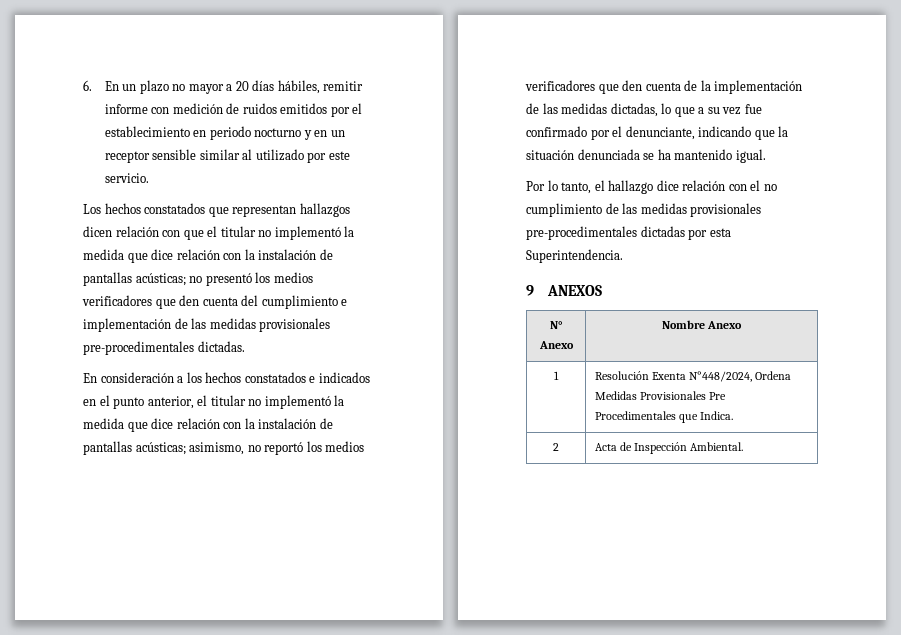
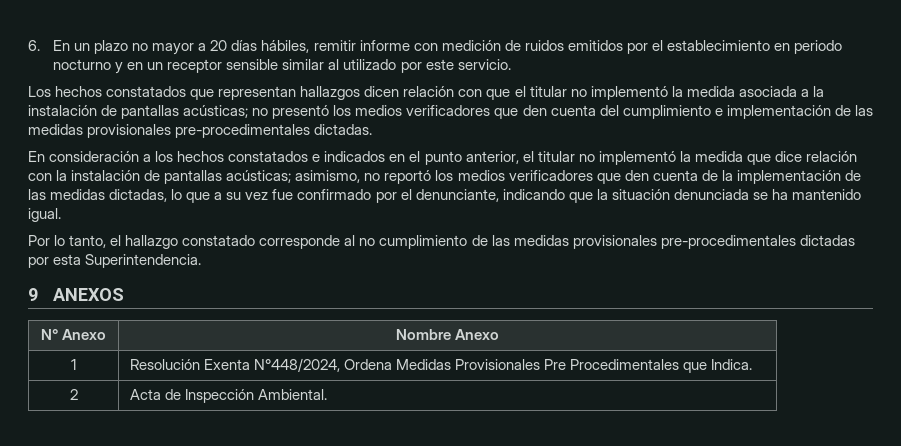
[127,249,242,263] que dice relación con -> [738,86,809,97] asociada a
[656,180,761,191] dice relación con el -> [182,235,356,249] constatado corresponde al

